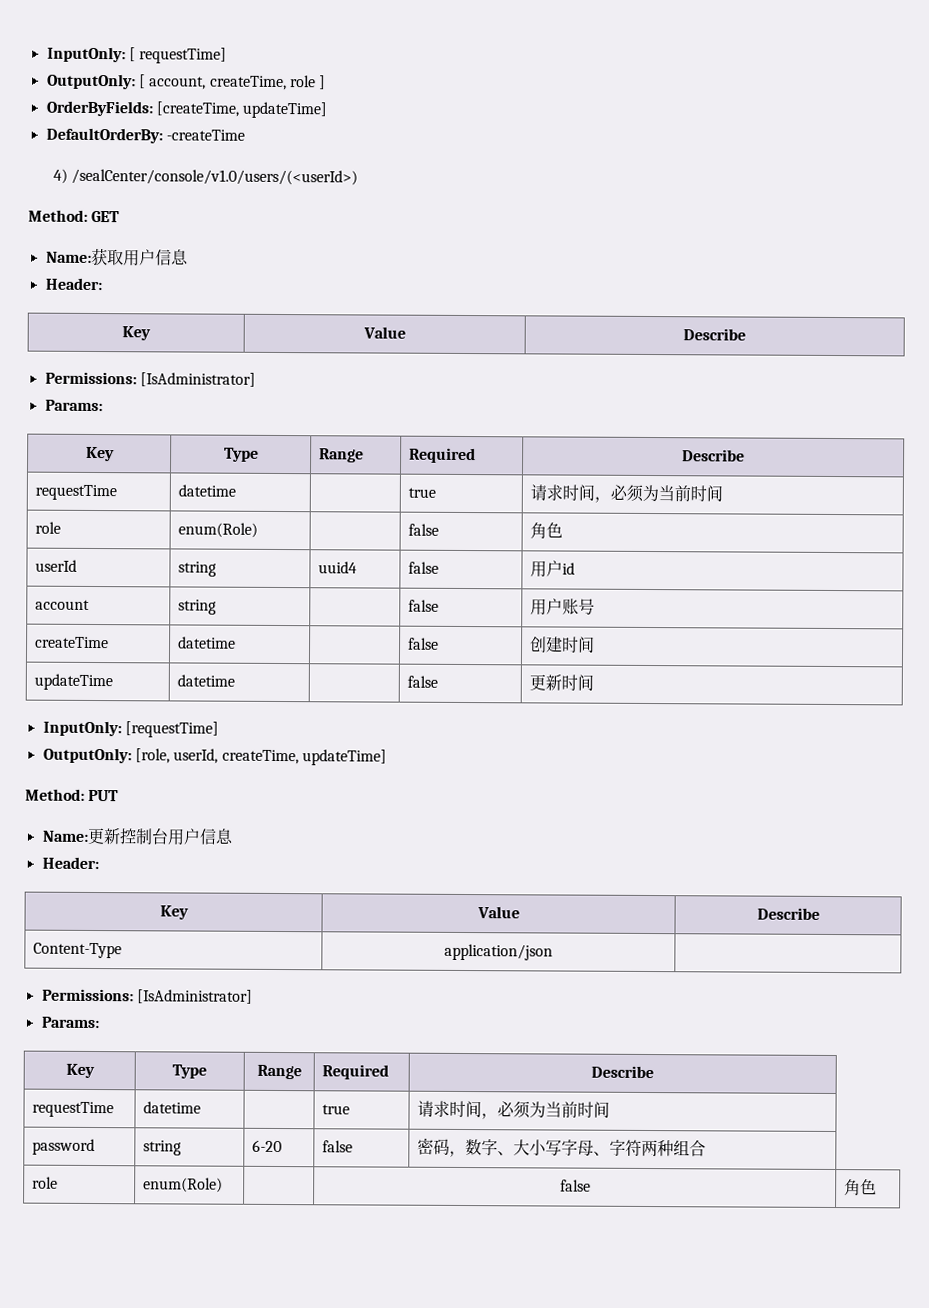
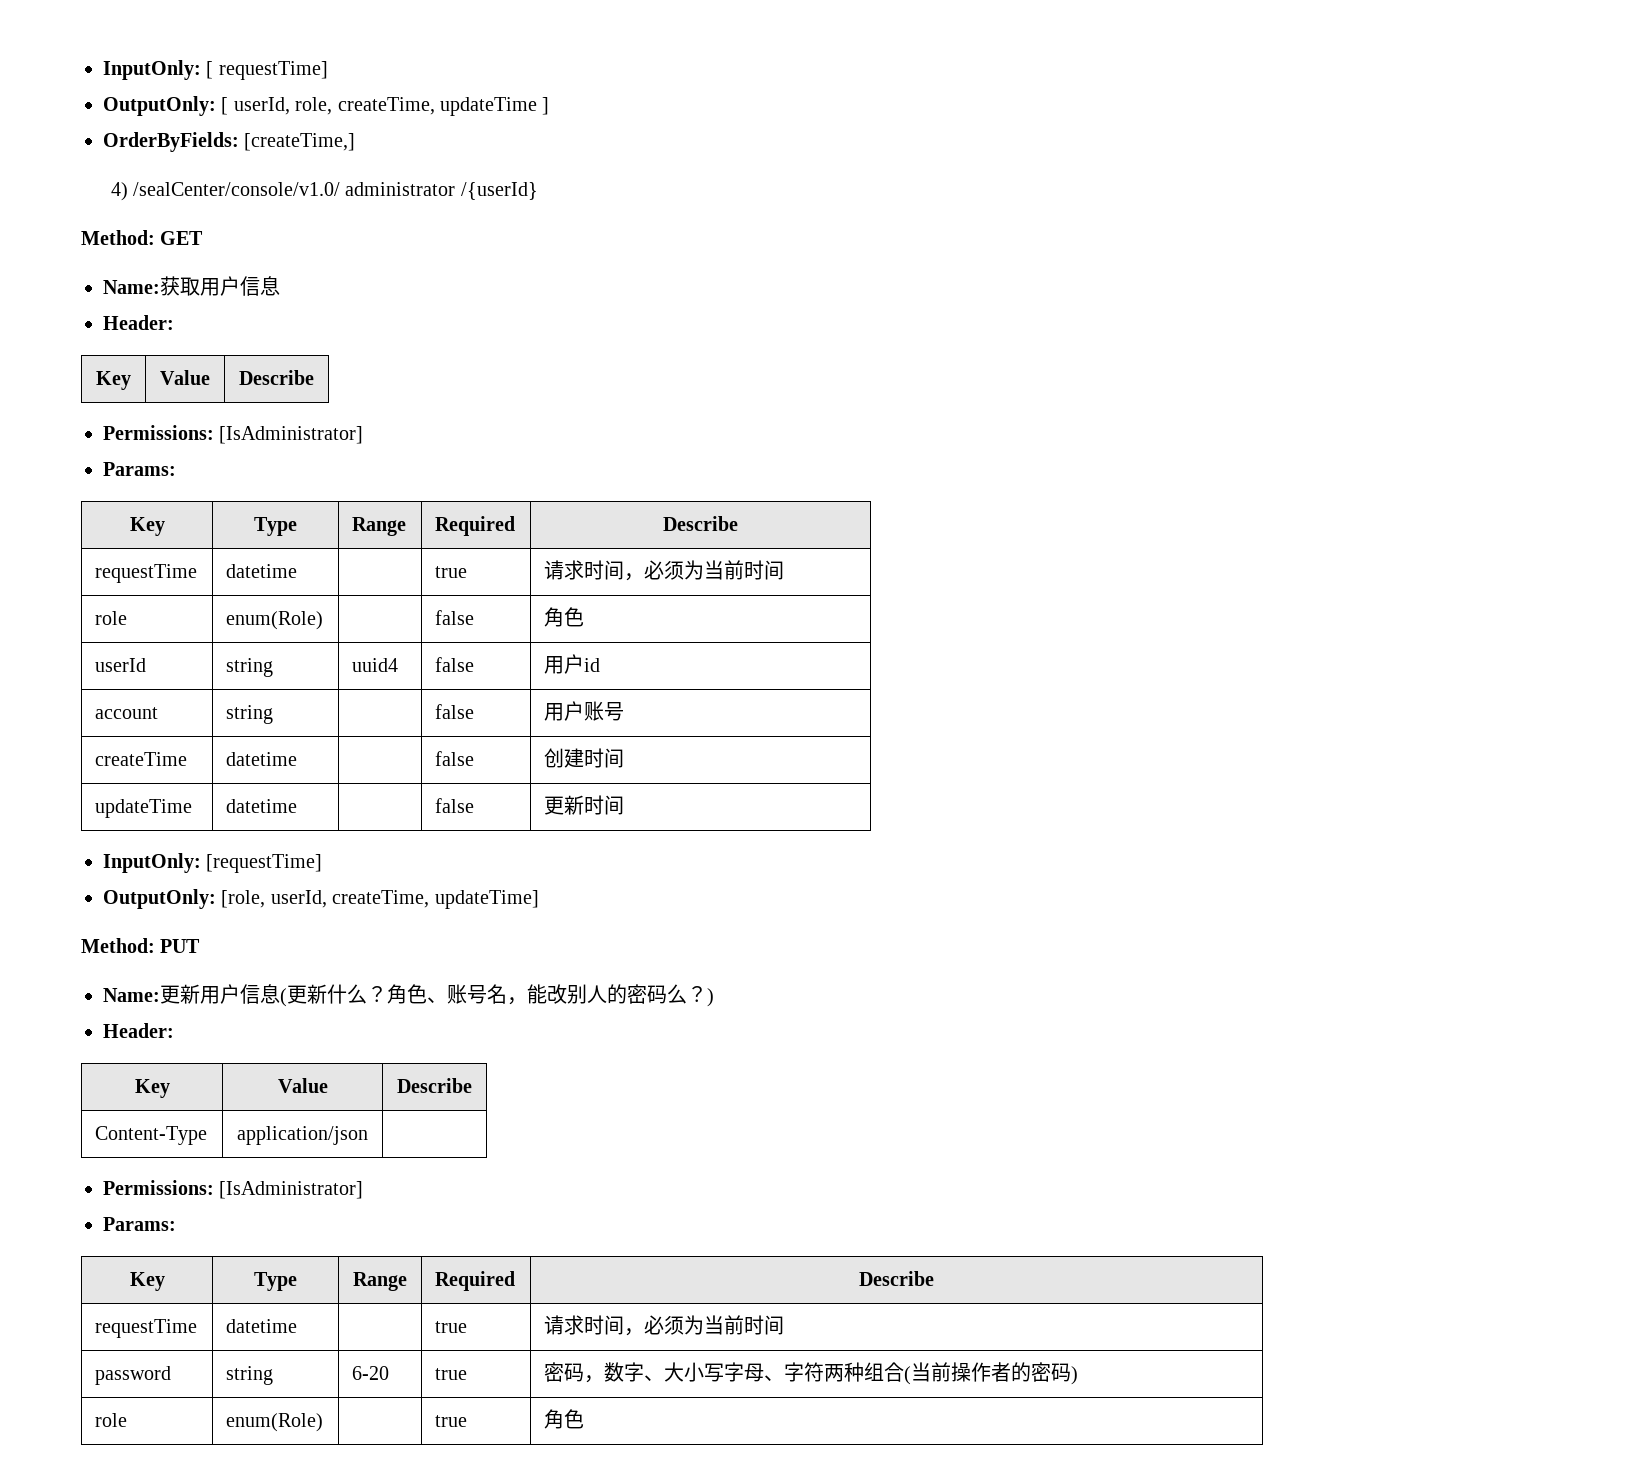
[149,75,327,91] [45,100,328,119] [45,127,245,144] [53,168,359,186] account, createTime, role ] // OrderByFields: [createTime, updateTime] // DefaultOrderBy: -createTime // 4) /sealCenter/console/v1.0/users/(<userId>) -> [233,97,550,116] [103,132,356,152] [110,182,538,201] userId, role, createTime, updateTime ] // OrderByFields: [createTime,] // 4) /sealCenter/console/v1.0/ administrator /{userId}
[118,828,234,846] 控制台用户信息 -> [200,984,714,1007] 用户信息(更新什么？角色、账号名，能改别人的密码么？)
[322,1140,354,1153] false -> [435,1368,468,1380] true
[32,1176,59,1189] [143,1177,224,1193] [559,1179,591,1192] // role | enum(Role) | | false -> [904,1362,1079,1385] [95,1413,128,1427] [226,1413,324,1432] [435,1415,468,1427] (当前操作者的密码) // role | enum(Role) | | true

